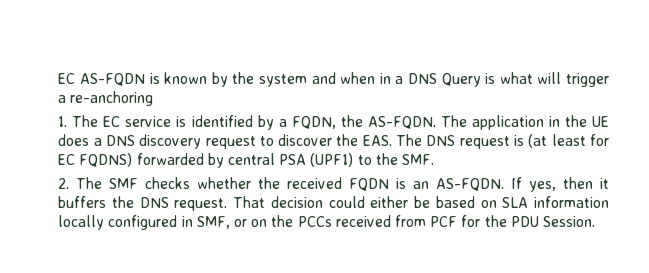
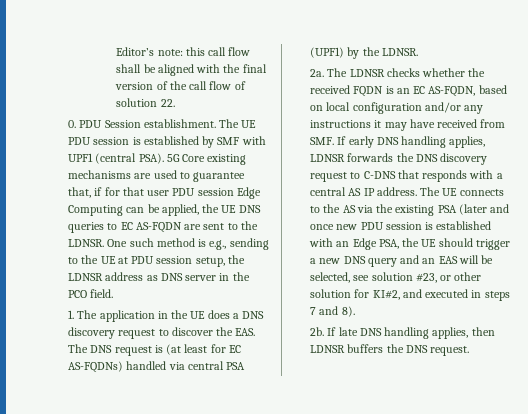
[58,72,609,87] [58,91,154,106] [58,115,436,130] EC AS-FQDN is known by the system and when in a DNS Query is what will trigger a re-anchoring // 1. The EC service is identified by a FQDN, the AS-FQDN. -> [116,47,251,56] [116,64,267,76] [115,81,246,90] [116,98,175,107] [68,119,257,128] [68,136,266,148] [68,153,247,165] [68,170,246,182] [68,187,261,199] [68,204,261,216] [68,221,258,233] [68,238,269,250] [68,255,245,267] [68,272,250,281] [68,289,114,298] [68,310,75,319] Editor’s note: this call flow shall be aligned with the final version of the call flow of solution 22. // 0. PDU Session establishment. The UE PDU session is established by SMF with UPF1 (central PSA). 5G Core existing mechanisms are used to guarantee that, if for that user PDU session Edge Computing can be applied, the UE DNS queries to EC AS-FQDN are sent to the LDNSR. One such method is e.g., sending to the UE at PDU session setup, the LDNSR address as DNS server in the PCO field. // 1.
[79,153,434,168] [58,177,139,189] FQDNS) forwarded by central PSA (UPF1) to the SMF. // 2. The SMF -> [68,361,246,373] [310,47,418,59] [310,68,385,77] AS-FQDNs) handled via central PSA (UPF1) by the LDNSR. // 2a. The LDNSR
[436,177,609,192] [58,196,610,211] [58,215,595,230] AS-FQDN. If yes, then it buffers the DNS request. That decision could either be based on SLA information locally configured in SMF, or on the PCCs received from PCF for the PDU Session. -> [413,85,507,97] [310,102,484,114] [310,119,506,131] [310,136,486,148] [310,153,488,165] [310,170,503,182] [310,187,504,196] [310,204,510,216] [310,221,492,230] [309,238,510,250] [310,255,494,267] [310,272,482,283] [310,289,510,301] [310,306,355,317] [310,327,495,339] [310,344,470,356] EC AS-FQDN, based on local configuration and/or any instructions it may have received from SMF. If early DNS handling applies, LDNSR forwards the DNS discovery request to C-DNS that responds with a central AS IP address. The UE connects to the AS via the existing PSA (later and once new PDU session is established with an Edge PSA, the UE should trigger a new DNS query and an EAS will be selected, see solution #23, or other solution for KI#2, and executed in steps 7 and 8). // 2b. If late DNS handling applies, then LDNSR buffers the DNS request.

